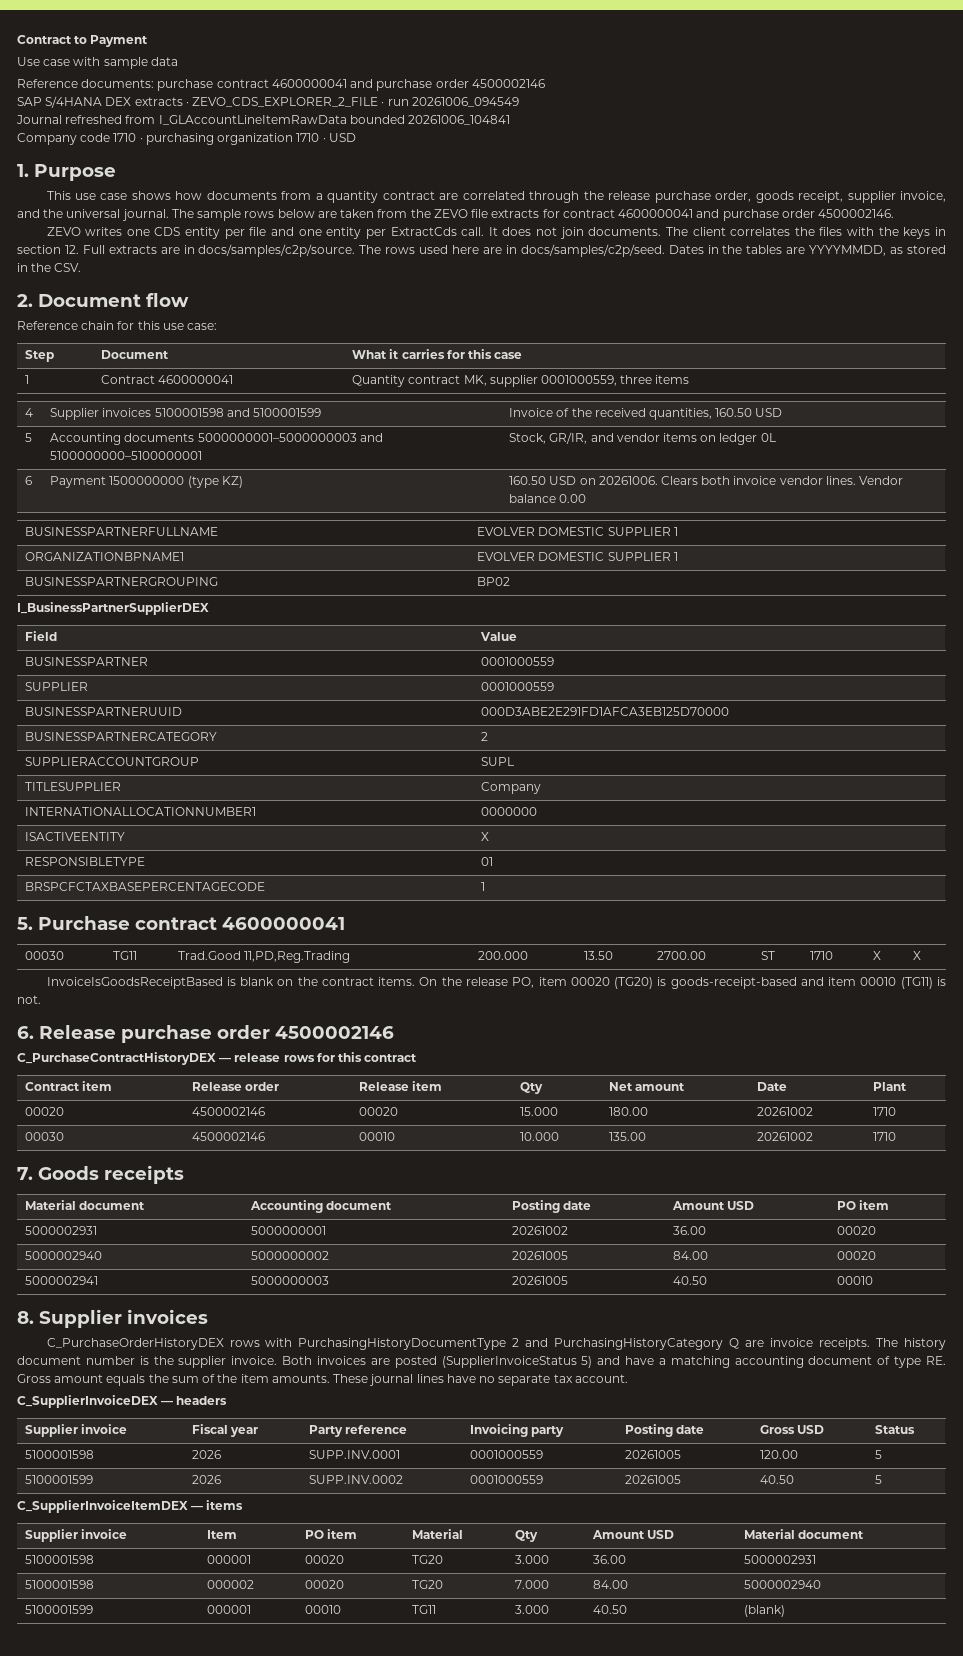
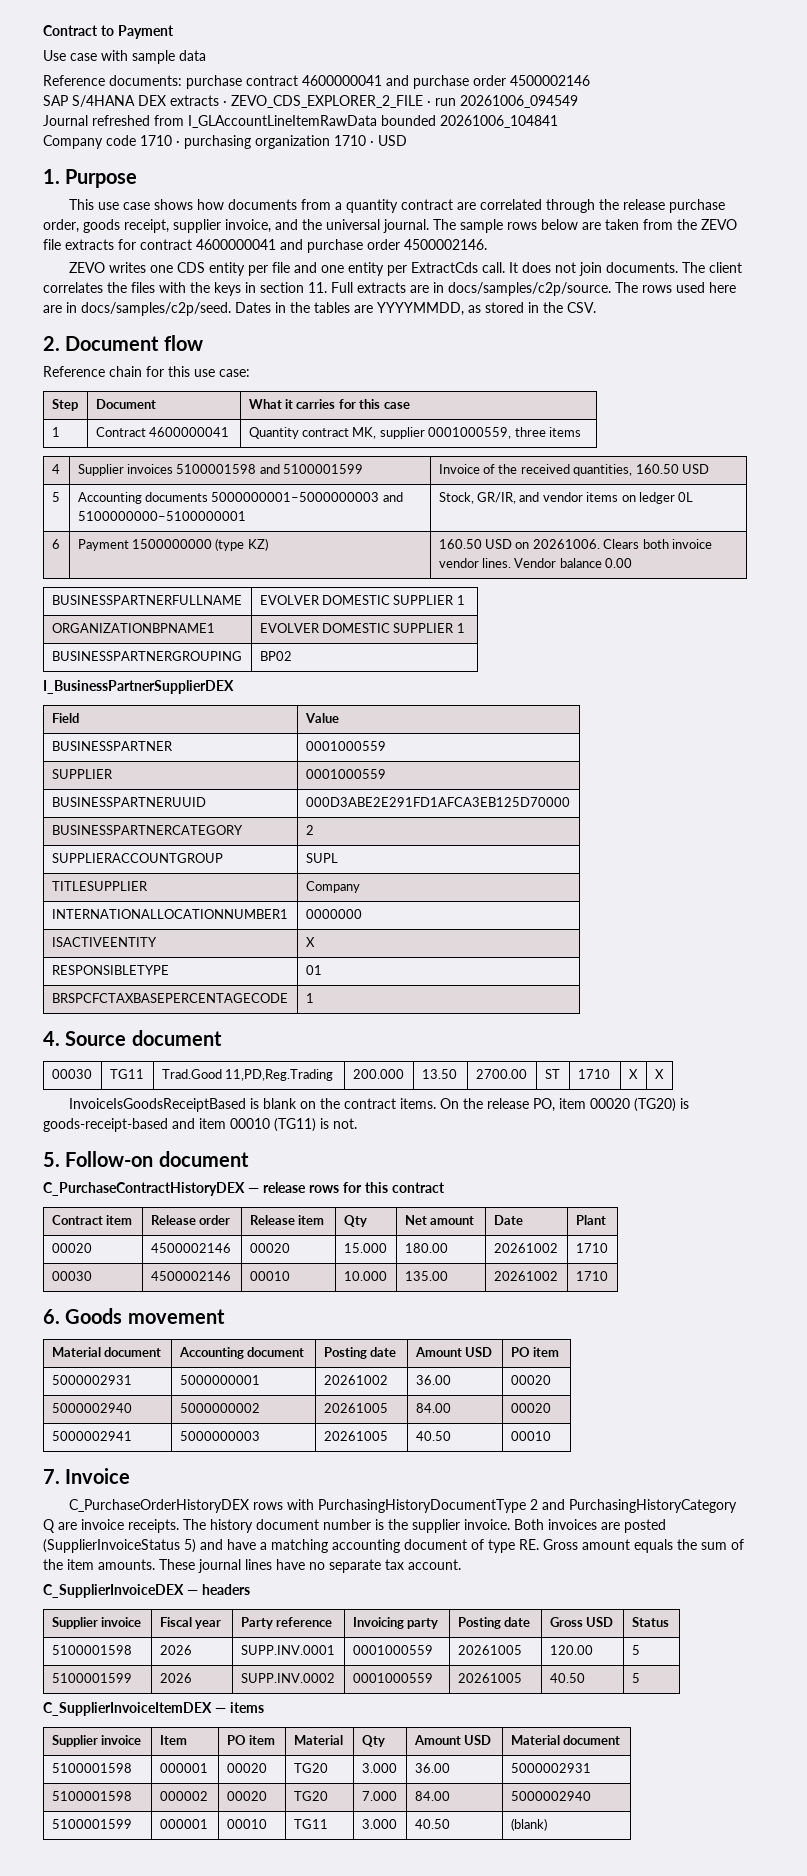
[64,245,79,254] 12. -> [308,282,327,293] 11.
[17,916,345,930] 5. Purchase contract 4600000041 -> [43,1030,222,1046] 4. Source document
[17,1025,394,1043] 6. Release purchase order 4500002146 -> [43,1151,249,1167] 5. Follow-on document
[17,1165,184,1184] 7. Goods receipts -> [43,1308,225,1324] 6. Goods movement
[17,1309,208,1328] 8. Supplier invoices -> [43,1468,131,1484] 7. Invoice

